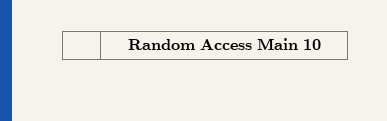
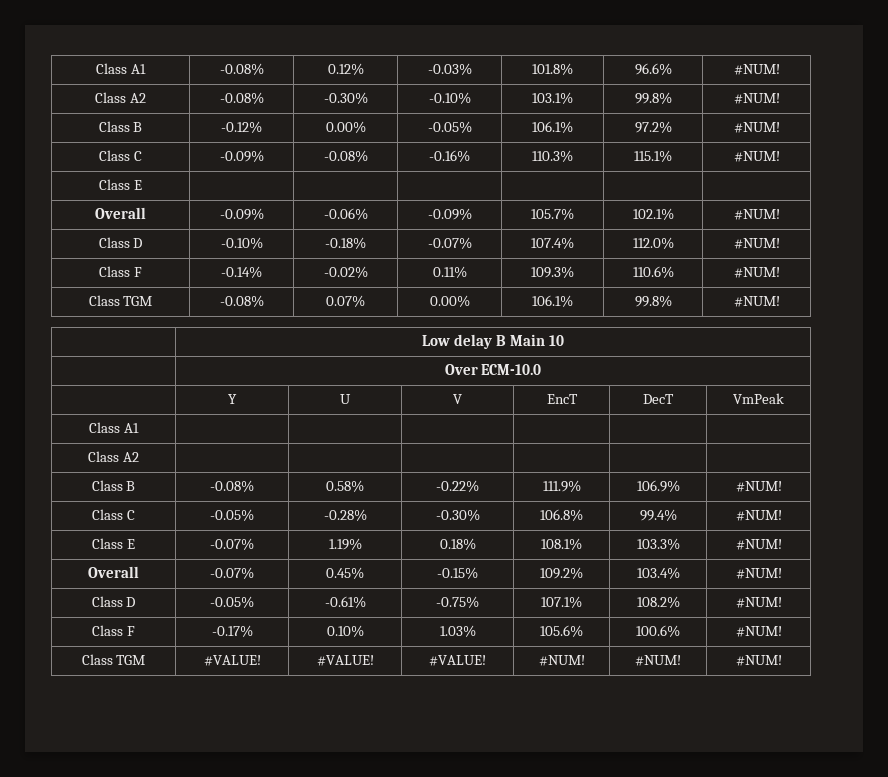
[127,38,321,50] | Random Access Main 10 -> [96,63,146,74] [219,63,264,75] [327,63,364,75] [427,63,472,75] [532,63,573,75] [634,63,672,75] [733,64,780,75] [95,92,146,103] [219,92,264,104] [323,92,368,104] [428,92,471,104] [532,92,573,104] [634,92,672,104] [733,93,780,104] [98,121,143,132] [221,121,262,133] [325,121,366,133] [427,121,472,133] [532,121,573,133] [634,121,672,133] [733,122,780,133] [99,150,142,161] [219,150,264,162] [323,150,368,162] [429,150,470,162] [532,150,573,162] [634,150,672,162] [733,151,780,162] [99,179,142,190] [95,207,146,219] [219,208,264,220] [323,208,368,220] [427,208,472,220] [531,208,574,220] [632,208,674,220] [733,209,780,220] [98,237,143,248] [220,237,263,249] [325,237,366,249] [427,237,472,249] [531,237,574,249] [632,237,674,249] [733,238,780,249] [99,266,142,277] [221,266,262,278] [323,266,368,278] [432,266,467,278] [531,266,574,278] [632,266,674,278] [733,267,780,278] [88,295,153,306] [219,295,264,307] [326,295,365,307] [429,295,470,307] [532,295,573,307] [634,295,672,307] [733,296,780,307] [422,334,564,349] [444,364,542,375] [228,394,237,404] [340,394,351,404] [453,394,462,404] [546,394,578,404] [643,394,674,404] [733,393,784,404] [89,422,139,433] [88,451,139,462] [91,480,136,491] [210,480,254,492] [326,480,364,492] [436,480,479,492] [542,480,581,492] [636,480,680,492] [735,481,782,492] [92,509,135,520] [210,509,254,521] [323,509,367,521] [435,509,480,521] [540,509,583,521] [639,509,677,521] [735,510,782,521] [92,538,135,549] [210,538,254,550] [328,538,362,550] [439,538,476,550] [541,538,582,550] [636,538,680,550] [735,539,782,550] [88,566,139,578] [210,567,254,579] [326,567,364,579] [437,567,478,579] [540,567,583,579] [636,567,680,579] [735,568,782,579] [91,596,136,607] [210,596,254,608] [324,596,366,608] [436,596,479,608] [541,596,582,608] [636,596,680,608] [735,597,782,608] [92,625,135,636] [211,625,253,637] [326,625,364,637] [439,625,476,637] [540,625,583,637] [636,625,680,637] [735,626,782,637] [81,654,146,665] [203,655,261,666] [316,655,374,666] [429,655,486,666] [538,655,585,666] [635,655,681,666] [735,655,782,666] Class A1 | -0.08% | 0.12% | -0.03% | 101.8% | 96.6% | #NUM! // Class A2 | -0.08% | -0.30% | -0.10% | 103.1% | 99.8% | #NUM! // Class B | -0.12% | 0.00% | -0.05% | 106.1% | 97.2% | #NUM! // Class C | -0.09% | -0.08% | -0.16% | 110.3% | 115.1% | #NUM! // Class E | | | | | | // Overall | -0.09% | -0.06% | -0.09% | 105.7% | 102.1% | #NUM! // Class D | -0.10% | -0.18% | -0.07% | 107.4% | 112.0% | #NUM! // Class F | -0.14% | -0.02% | 0.11% | 109.3% | 110.6% | #NUM! // Class TGM | -0.08% | 0.07% | 0.00% | 106.1% | 99.8% | #NUM! // | Low delay B Main 10 // | Over ECM-10.0 // | Y | U | V | EncT | DecT | VmPeak // Class A1 | | | | | | // Class A2 | | | | | | // Class B | -0.08% | 0.58% | -0.22% | 111.9% | 106.9% | #NUM! // Class C | -0.05% | -0.28% | -0.30% | 106.8% | 99.4% | #NUM! // Class E | -0.07% | 1.19% | 0.18% | 108.1% | 103.3% | #NUM! // Overall | -0.07% | 0.45% | -0.15% | 109.2% | 103.4% | #NUM! // Class D | -0.05% | -0.61% | -0.75% | 107.1% | 108.2% | #NUM! // Class F | -0.17% | 0.10% | 1.03% | 105.6% | 100.6% | #NUM! // Class TGM | #VALUE! | #VALUE! | #VALUE! | #NUM! | #NUM! | #NUM!

